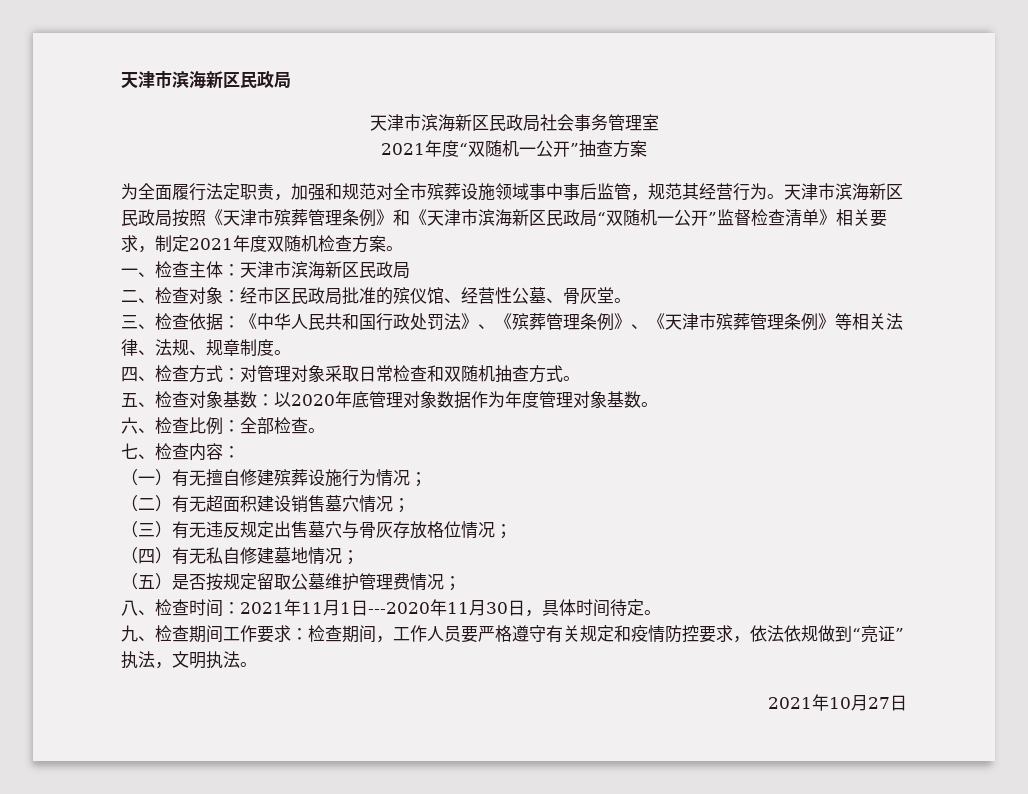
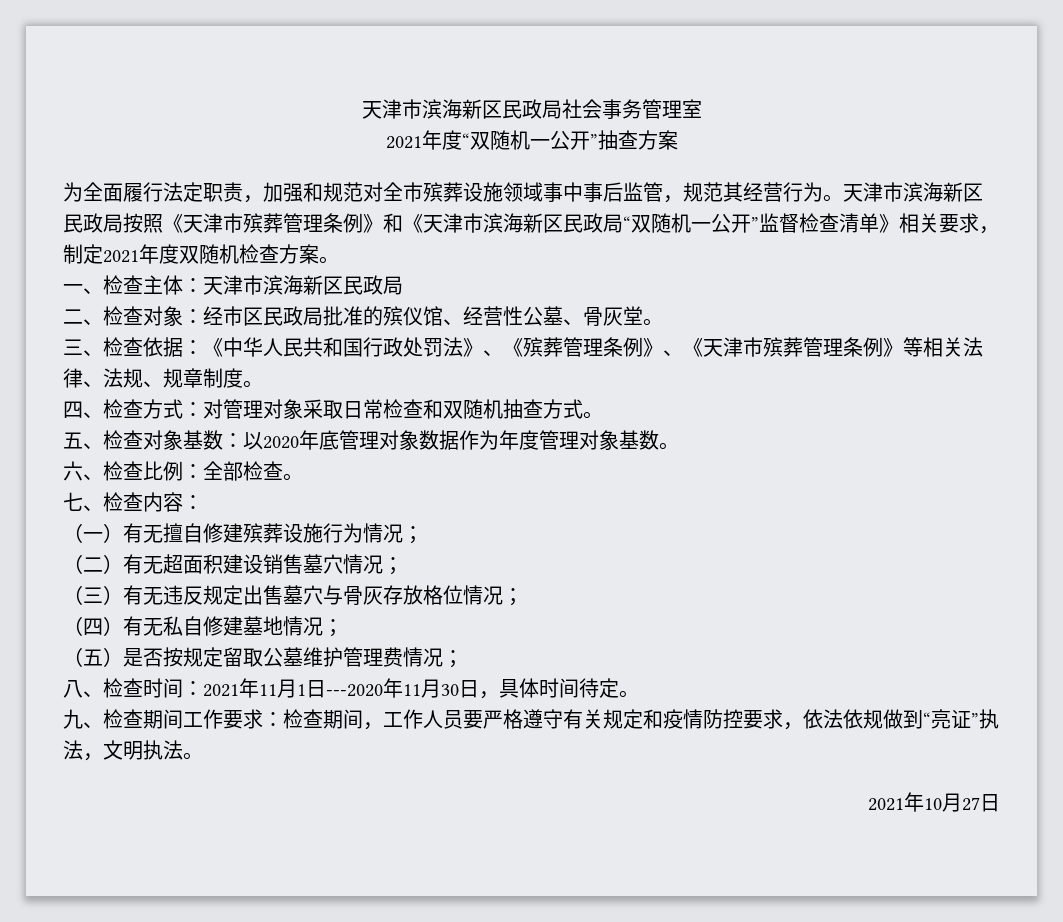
[121,70,291,89] [369,114,540,132] 天津市滨海新区民政局 // 天津市滨海新区民政局 -> [361,99,562,119] 天津市滨海新区民政局

